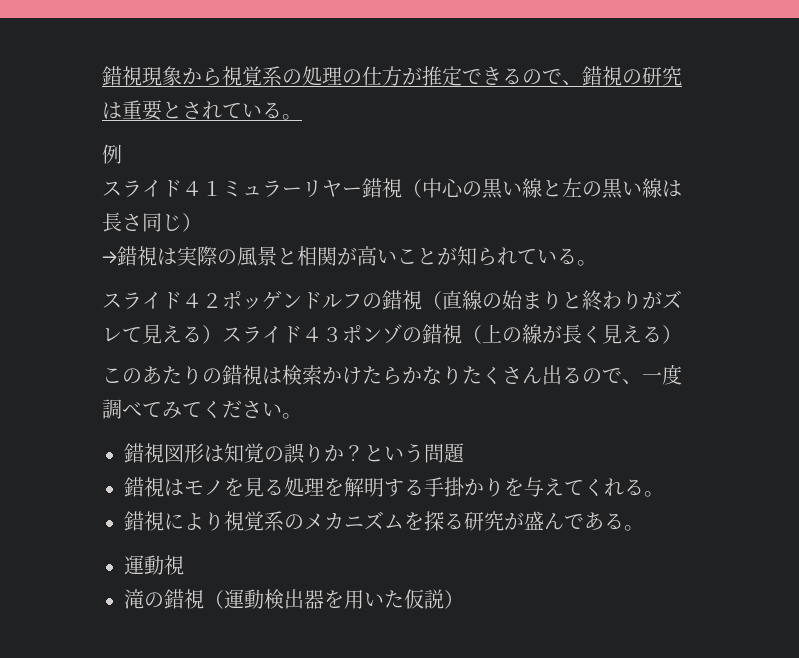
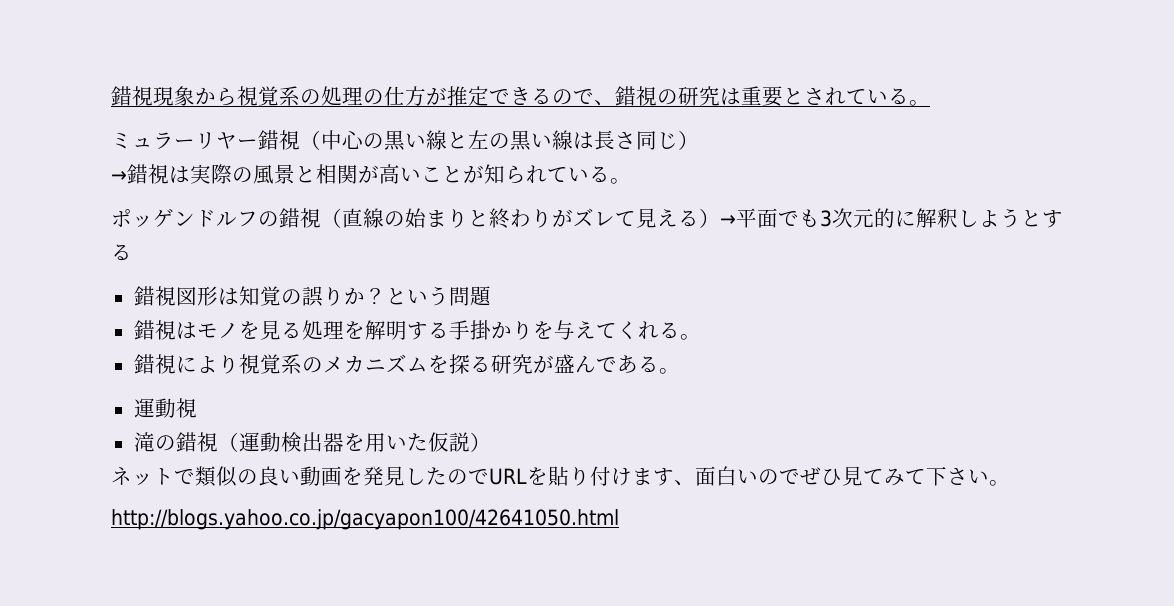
[102,144,122,164] [102,180,222,197] 例 // スライド４１ -> (930, 103) none
[102,292,222,309] スライド４２ -> (631, 181) none
[222,324,682,344] [102,364,682,385] [102,399,302,419] スライド４３ポンゾの錯視（上の線が長く見える） // このあたりの錯視は検索かけたらかなりたくさん出るので、一度調べてみてください。 -> [720,208,1063,228] [111,244,132,261] →平面でも3次元的に解釈しようとする
(464, 599) none -> [111,466,1010,487] [111,509,619,530] // ネットで類似の良い動画を発見したのでURLを貼り付けます、面白いのでぜひ見てみて下さい。 // http://blogs.yahoo.co.jp/gacyapon100/42641050.html

